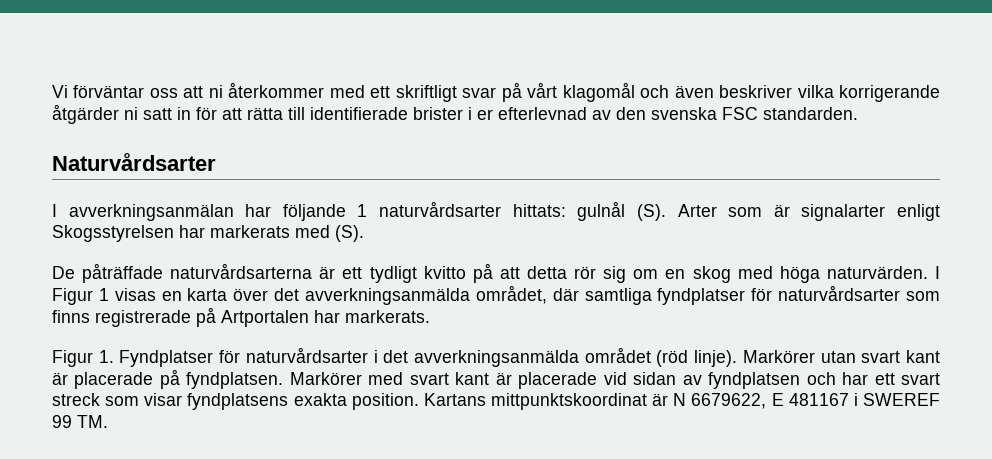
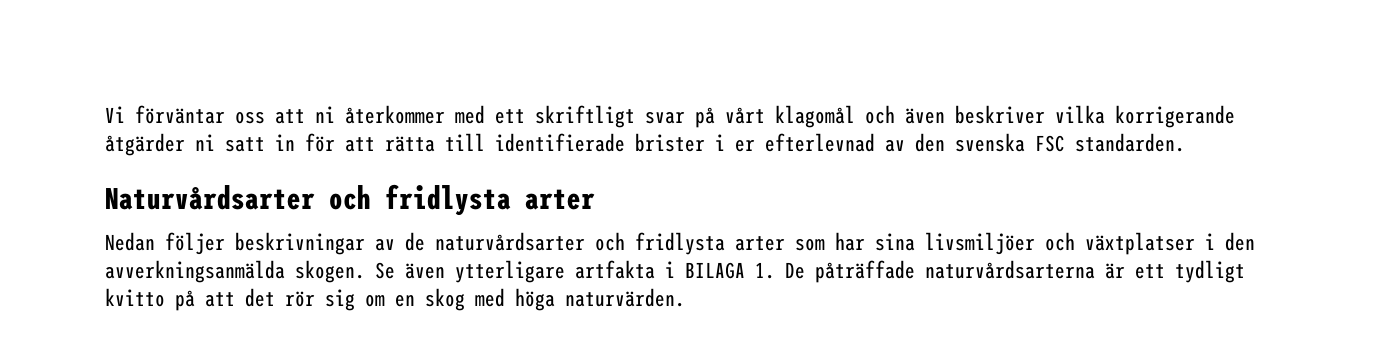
[52,201,941,221] [52,225,364,242] // I avverkningsanmälan har följande 1 naturvårdsarter hittats: gulnål (S). Arter som är signalarter enligt Skogsstyrelsen har markerats med (S). // -> [329,184,595,216] [105,232,1255,255] [105,260,775,283] och fridlysta arter // Nedan följer beskrivningar av de naturvårdsarter och fridlysta arter som har sina livsmiljöer och växtplatser i den avverkningsanmälda skogen. Se även ytterligare artfakta i BILAGA 1.
[526,266,567,279] detta -> [245,288,275,307] det
[934,266,940,279] [52,285,941,305] [52,307,430,327] [52,347,940,367] [52,369,941,389] [52,393,940,410] [52,415,108,428] I Figur 1 visas en karta över det avverkningsanmälda området, där samtliga fyndplatser för naturvårdsarter som finns registrerade på Artportalen har markerats. // Figur 1. Fyndplatser för naturvårdsarter i det avverkningsanmälda området (röd linje). Markörer utan svart kant är placerade på fyndplatsen. Markörer med svart kant är placerade vid sidan av fyndplatsen och har ett svart streck som visar fyndplatsens exakta position. Kartans mittpunktskoordinat är N 6679622, E 481167 i SWEREF 99 TM. -> (685, 297) none

